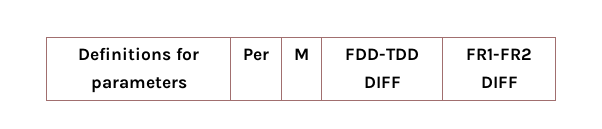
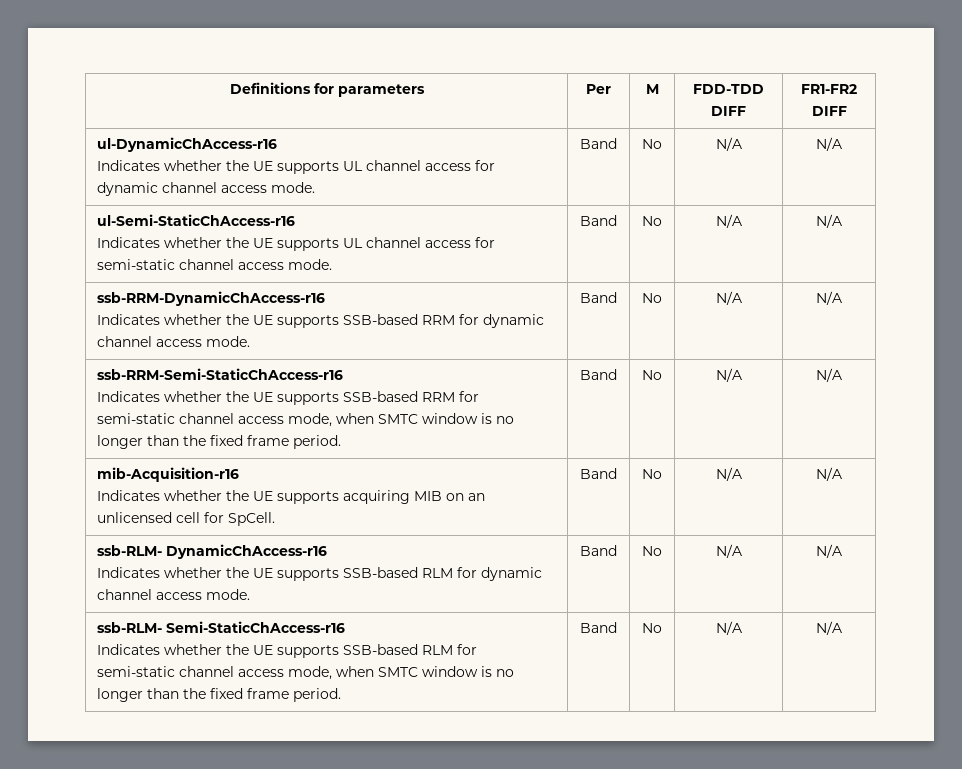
(518, 82) none -> [97,137,278,152] [97,160,496,174] [97,182,316,196] [580,138,617,149] [642,139,662,149] [715,137,742,151] [816,137,842,151] [97,214,296,226] [97,237,496,251] [97,259,333,270] [580,215,617,226] [642,216,662,226] [715,214,742,228] [816,214,842,228] [97,291,326,306] [97,314,545,328] [97,336,251,347] [580,292,617,303] [642,293,662,303] [715,291,742,305] [816,291,842,305] [97,368,344,380] [97,391,480,405] [97,413,515,427] [97,435,342,449] [580,369,617,380] [642,370,662,380] [715,368,742,382] [816,368,842,382] [97,467,240,482] [97,490,486,504] [97,512,276,526] [580,468,617,479] [642,469,662,479] [715,467,742,481] [816,467,842,481] [97,544,328,559] [97,567,543,581] [97,589,251,600] [580,545,617,556] [642,546,662,556] [715,544,742,558] [816,544,842,558] [97,621,346,633] [97,644,478,658] [97,666,515,680] [97,688,342,702] [580,622,617,633] [642,623,662,633] [715,621,742,635] [816,621,842,635] // ul-DynamicChAccess-r16 // Indicates whether the UE supports UL channel access for dynamic channel access mode. | Band | No | N/A | N/A // ul-Semi-StaticChAccess-r16 // Indicates whether the UE supports UL channel access for semi-static channel access mode. | Band | No | N/A | N/A // ssb-RRM-DynamicChAccess-r16 // Indicates whether the UE supports SSB-based RRM for dynamic channel access mode. | Band | No | N/A | N/A // ssb-RRM-Semi-StaticChAccess-r16 // Indicates whether the UE supports SSB-based RRM for semi-static channel access mode, when SMTC window is no longer than the fixed frame period. | Band | No | N/A | N/A // mib-Acquisition-r16 // Indicates whether the UE supports acquiring MIB on an unlicensed cell for SpCell. | Band | No | N/A | N/A // ssb-RLM- DynamicChAccess-r16 // Indicates whether the UE supports SSB-based RLM for dynamic channel access mode. | Band | No | N/A | N/A // ssb-RLM- Semi-StaticChAccess-r16 // Indicates whether the UE supports SSB-based RLM for semi-static channel access mode, when SMTC window is no longer than the fixed frame period. | Band | No | N/A | N/A

